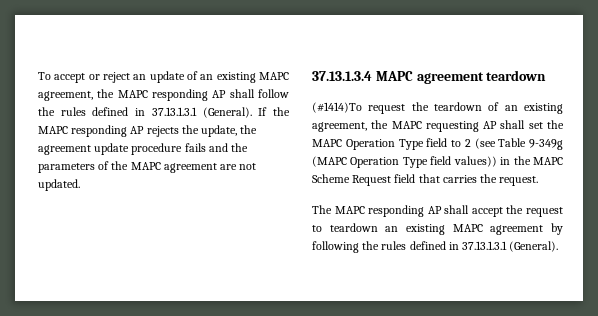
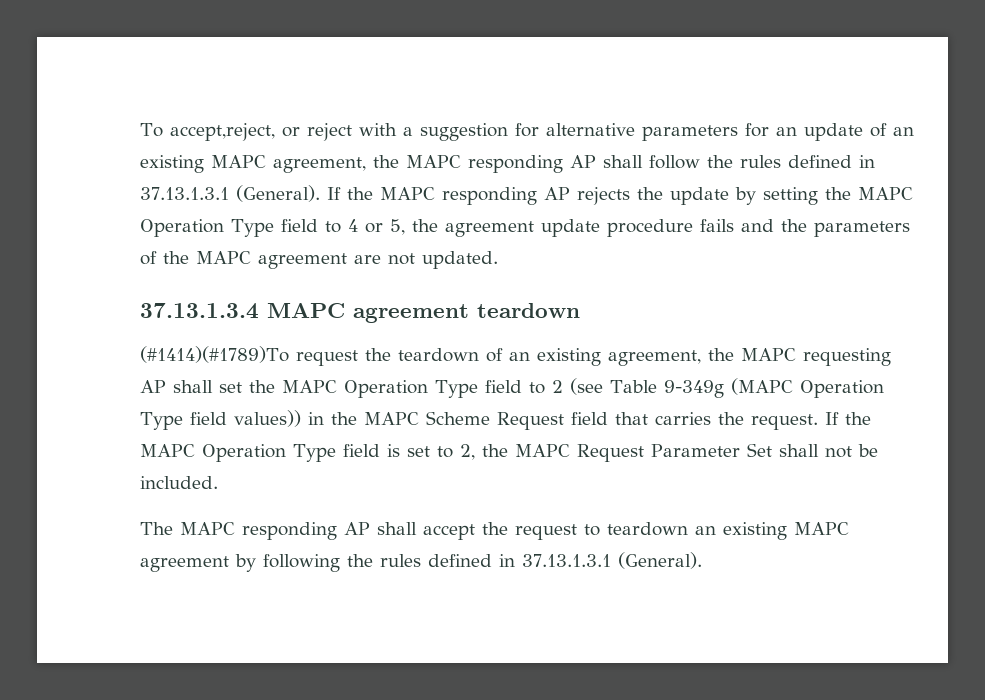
[54,73,86,83] accept -> [169,123,275,141] accept,reject,
(130, 77) none -> [358,123,769,141] with a suggestion for alternative parameters for
[201,125,238,137] update, -> [670,187,913,205] [140,219,405,237] update by setting the MAPC Operation Type field to 4 or 5,
[312,102,362,113] (#1414)To -> [140,346,289,363] (#1414)(#1789)To
(539, 181) none -> [824,412,871,425] [140,443,878,462] [140,476,218,489] If the MAPC Operation Type field is set to 2, the MAPC Request Parameter Set shall not be included.

